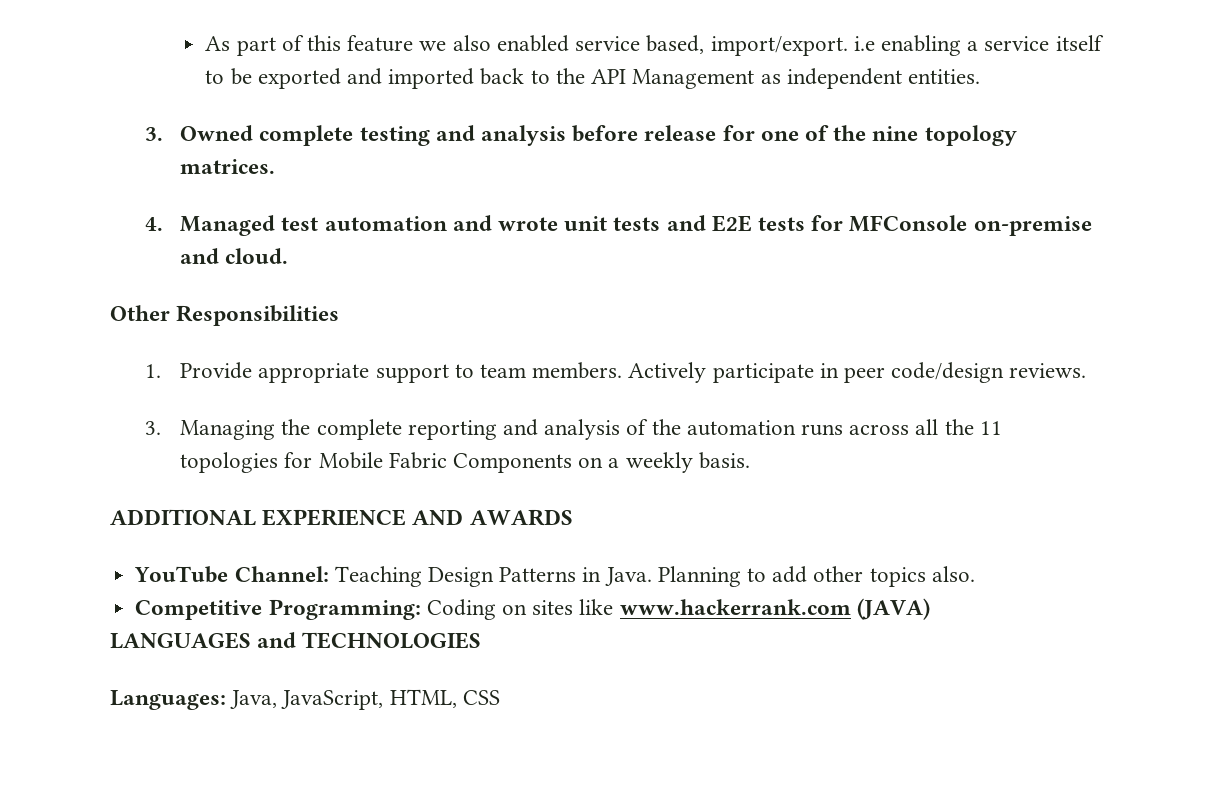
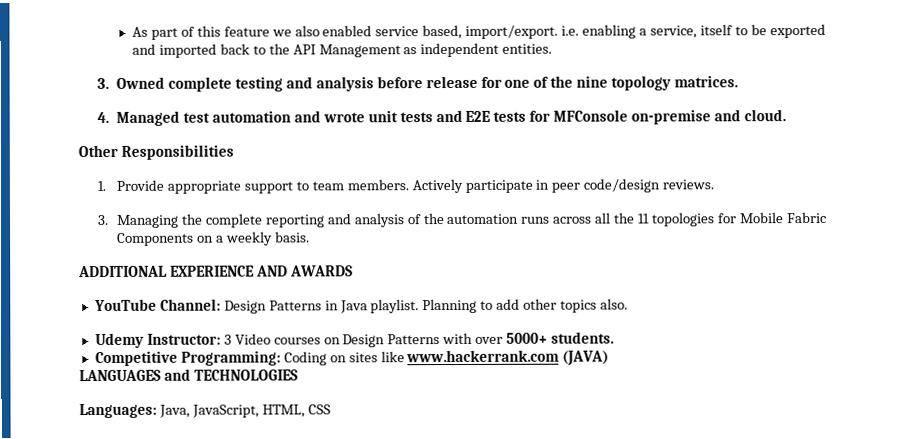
[853,36,875,51] i.e -> [561,25,580,36] i.e.
[984,36,1050,51] service -> [649,25,697,39] service,
[334,566,422,587] Teaching -> (221, 304) none
[604,567,652,586] Java. -> [339,299,420,314] Java playlist.
(975, 574) none -> [94,331,615,349] // Udemy Instructor: 3 Video courses on Design Patterns with over 5000+ students.

